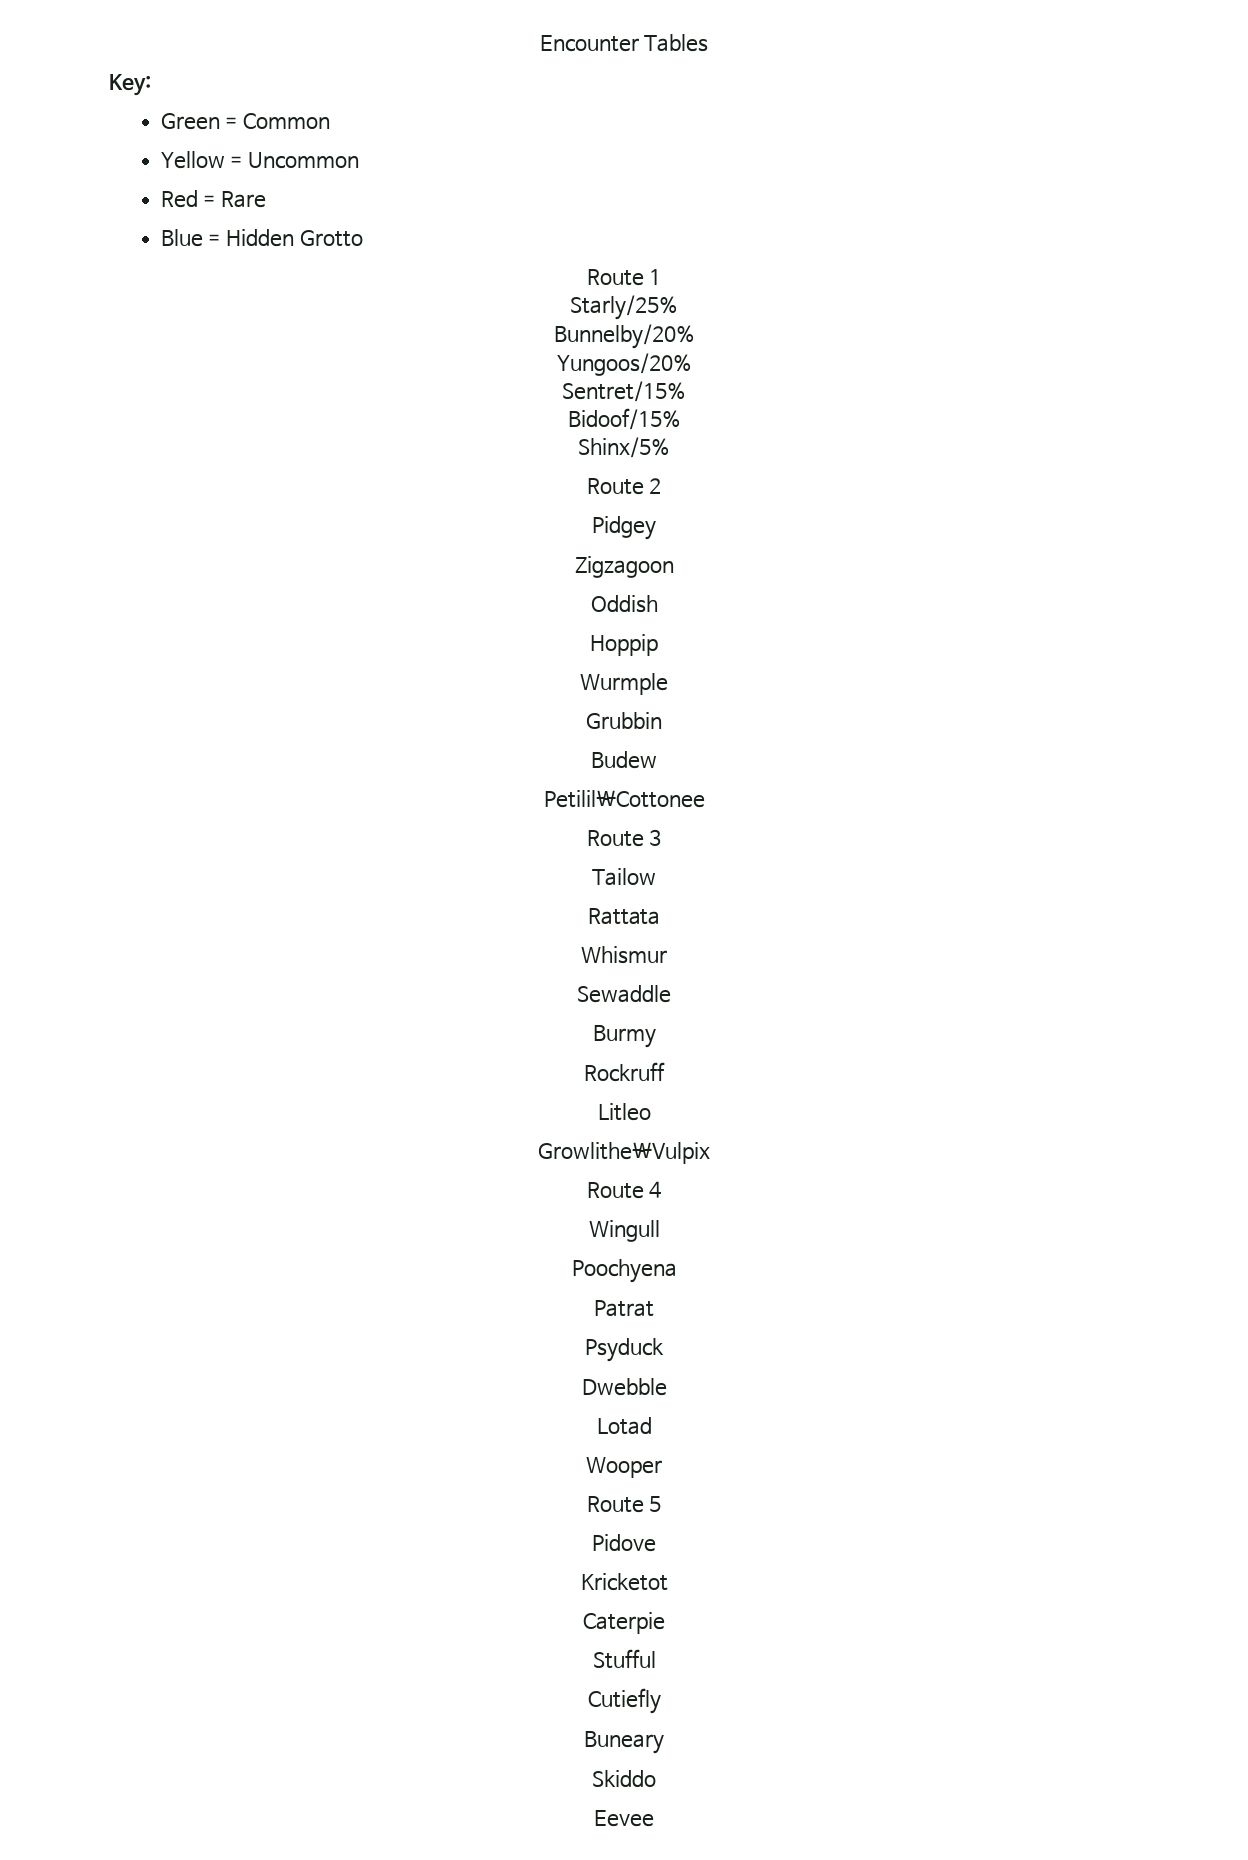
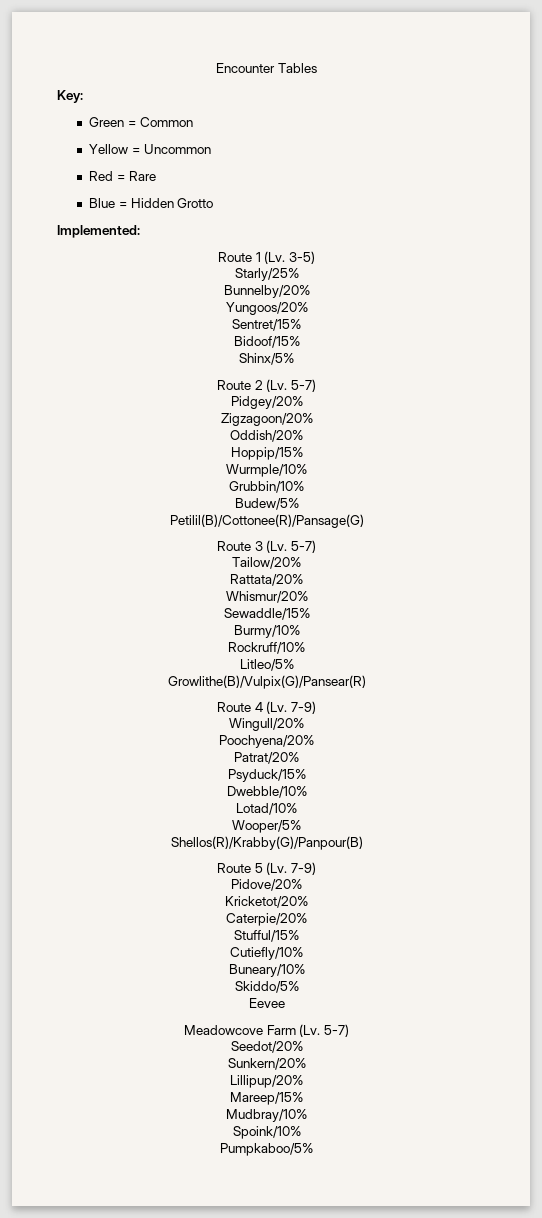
(363, 238) none -> [57,225,140,238] // Implemented:
(662, 277) none -> [264,251,315,264] (Lv. 3-5)
[592,516,656,540] [574,556,674,578] [590,595,658,613] [590,634,658,656] [580,673,668,695] [586,712,662,729] [591,751,657,769] [543,790,705,808] [586,829,662,847] [592,868,657,886] [587,908,661,925] [581,946,667,964] [577,985,671,1003] [592,1025,656,1048] [584,1062,665,1082] [597,1103,651,1121] [538,1142,711,1164] [586,1181,662,1199] [588,1220,660,1242] [571,1259,677,1283] [594,1300,655,1317] [585,1338,664,1362] [581,1378,667,1396] [596,1417,652,1435] [586,1457,663,1478] [586,1496,662,1513] [592,1534,656,1552] [580,1573,668,1591] [583,1612,666,1634] [592,1649,656,1669] [587,1688,661,1714] [584,1731,664,1754] [592,1770,656,1787] [594,1810,654,1827] // Pidgey // Zigzagoon // Oddish // Hoppip // Wurmple // Grubbin // Budew // Petilil\Cottonee // Route 3 // Tailow // Rattata // Whismur // Sewaddle // Burmy // Rockruff // Litleo // Growlithe\Vulpix // Route 4 // Wingull // Poochyena // Patrat // Psyduck // Dwebble // Lotad // Wooper // Route 5 // Pidove // Kricketot // Caterpie // Stufful // Cutiefly // Buneary // Skiddo // Eevee -> [266,379,316,392] [230,396,303,409] [220,413,313,426] [230,430,303,442] [230,447,303,460] [226,464,307,477] [229,481,304,493] [234,498,299,510] [169,514,364,528] [217,540,316,553] [232,557,301,569] [230,574,303,586] [225,591,308,603] [223,608,310,620] [233,625,300,638] [228,642,305,654] [239,659,294,671] [167,675,366,689] [217,701,316,714] [229,718,304,731] [219,735,314,748] [234,752,299,764] [227,769,306,782] [226,786,307,798] [236,803,297,815] [232,820,301,833] [170,836,363,850] [217,862,316,875] [231,879,302,891] [225,896,308,908] [226,913,307,926] [234,930,299,942] [230,947,303,960] [228,964,305,977] [234,981,299,993] [248,998,285,1008] [184,1024,349,1037] [230,1041,303,1053] [227,1058,306,1070] [230,1075,303,1088] [230,1092,303,1105] [226,1109,307,1122] [232,1126,301,1139] [220,1143,313,1156] (Lv. 5-7) // Pidgey/20% // Zigzagoon/20% // Oddish/20% // Hoppip/15% // Wurmple/10% // Grubbin/10% // Budew/5% // Petilil(B)/Cottonee(R)/Pansage(G) // Route 3 (Lv. 5-7) // Tailow/20% // Rattata/20% // Whismur/20% // Sewaddle/15% // Burmy/10% // Rockruff/10% // Litleo/5% // Growlithe(B)/Vulpix(G)/Pansear(R) // Route 4 (Lv. 7-9) // Wingull/20% // Poochyena/20% // Patrat/20% // Psyduck/15% // Dwebble/10% // Lotad/10% // Wooper/5% // Shellos(R)/Krabby(G)/Panpour(B) // Route 5 (Lv. 7-9) // Pidove/20% // Kricketot/20% // Caterpie/20% // Stufful/15% // Cutiefly/10% // Buneary/10% // Skiddo/5% // Eevee // Meadowcove Farm (Lv. 5-7) // Seedot/20% // Sunkern/20% // Lillipup/20% // Mareep/15% // Mudbray/10% // Spoink/10% // Pumpkaboo/5%

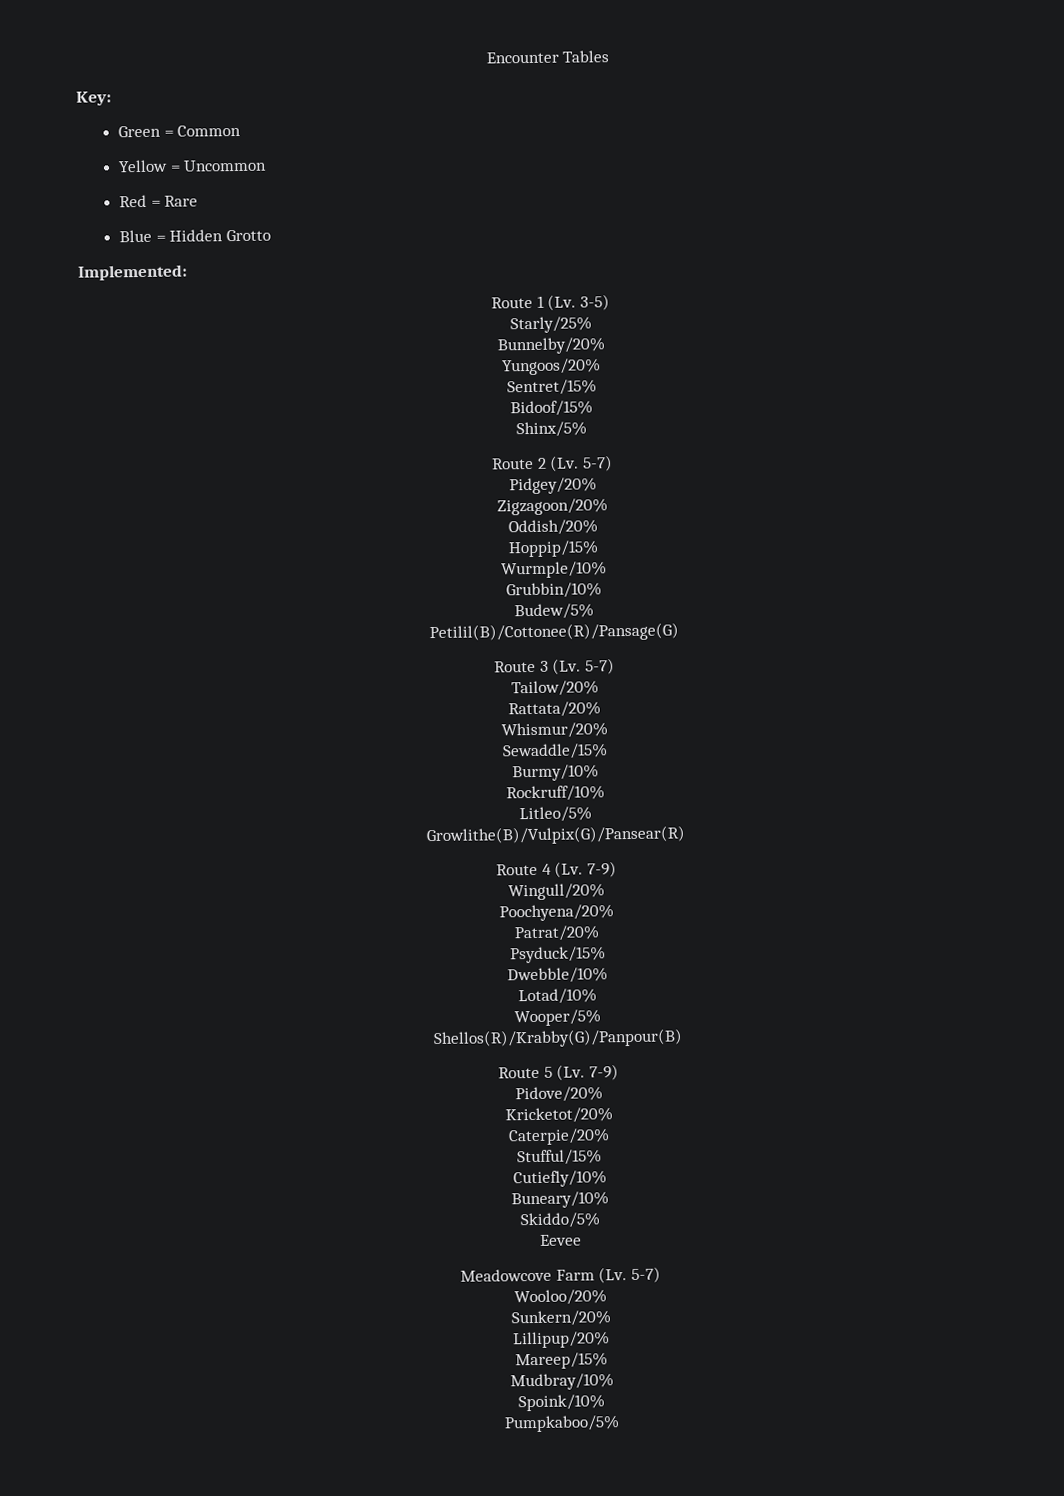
[230,1041,303,1053] Seedot/20% -> [514,1289,607,1306] Wooloo/20%

